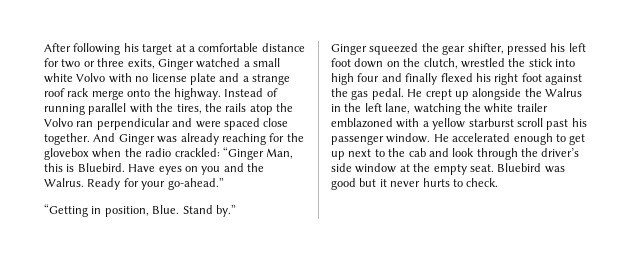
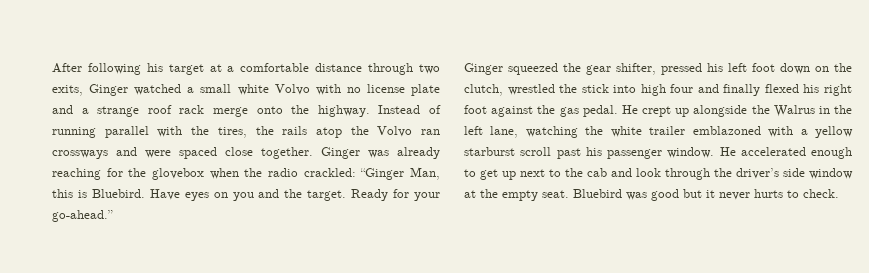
[44,58,125,68] for two or three -> [368,63,441,75] through two
[96,118,170,130] perpendicular -> [52,150,108,159] crossways
[93,133,116,142] And -> (313, 153) none
[44,178,84,187] Walrus. -> [307,190,347,201] target.
[44,204,236,217] // “Getting in position, Blue. Stand by.” -> (113, 216) none

